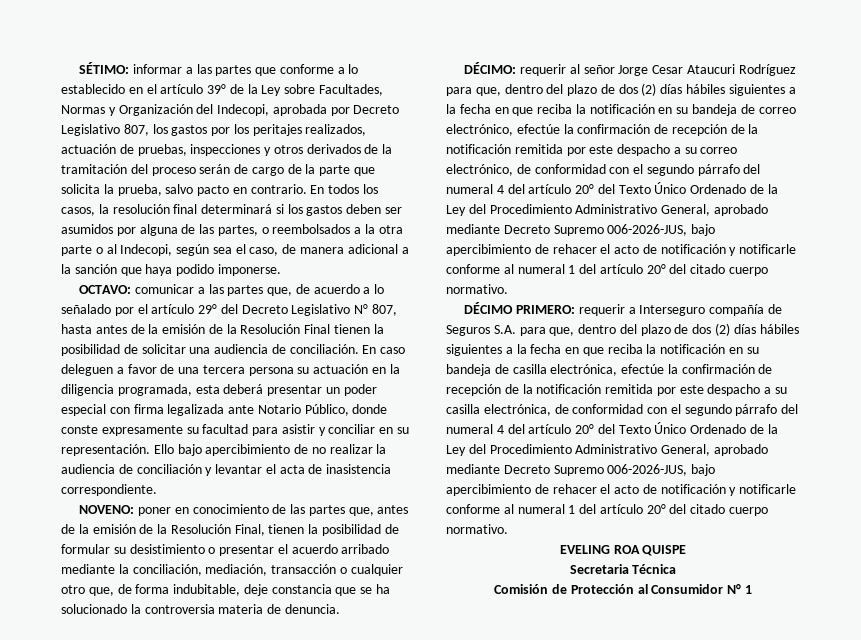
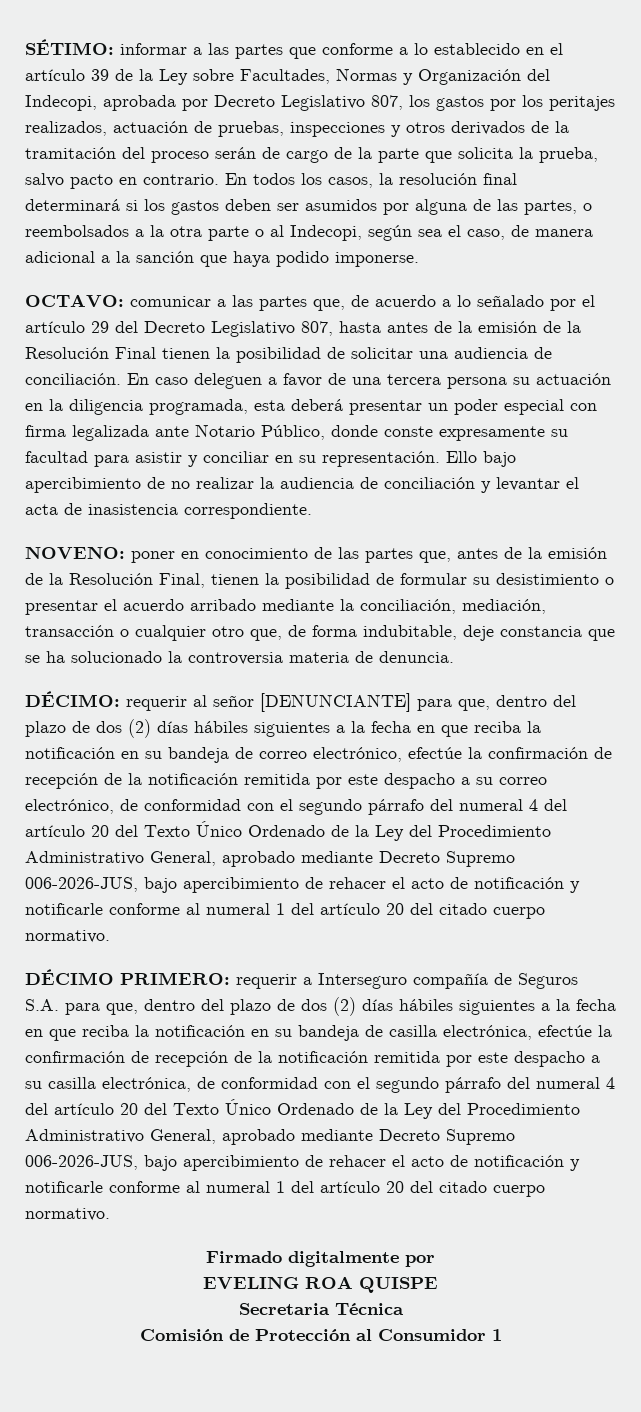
[207,84,227,94] 39° -> [91,69,109,81] 39
[198,304,218,314] 29° -> [91,321,109,333] 29
[354,304,369,314] N° -> (295, 329) none
[618,64,796,76] Jorge Cesar Ataucuri Rodríguez -> [260,693,411,712] [DENUNCIANTE]
[575,184,595,194] 20° -> [91,825,109,837] 20
[646,264,666,274] 20° -> [386,903,404,915] 20
[575,424,595,434] 20° -> [120,1103,138,1115] 20
[646,504,769,516] [446,524,508,534] 20° del citado cuerpo normativo. -> [386,1181,545,1197] [25,1208,110,1221] [206,1251,435,1267] 20 del citado cuerpo normativo. // Firmado digitalmente por
[727,584,742,594] N° -> (486, 1335) none

